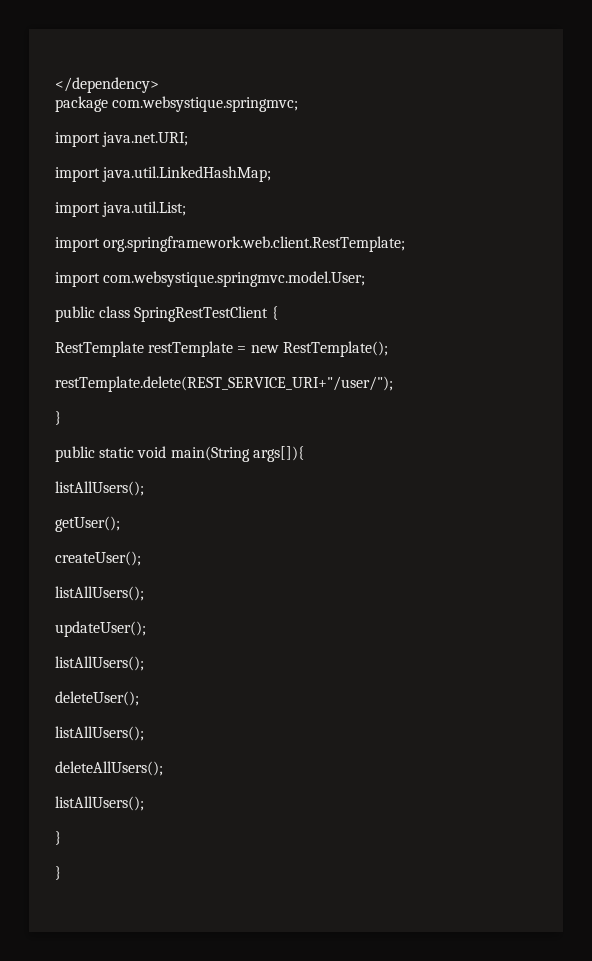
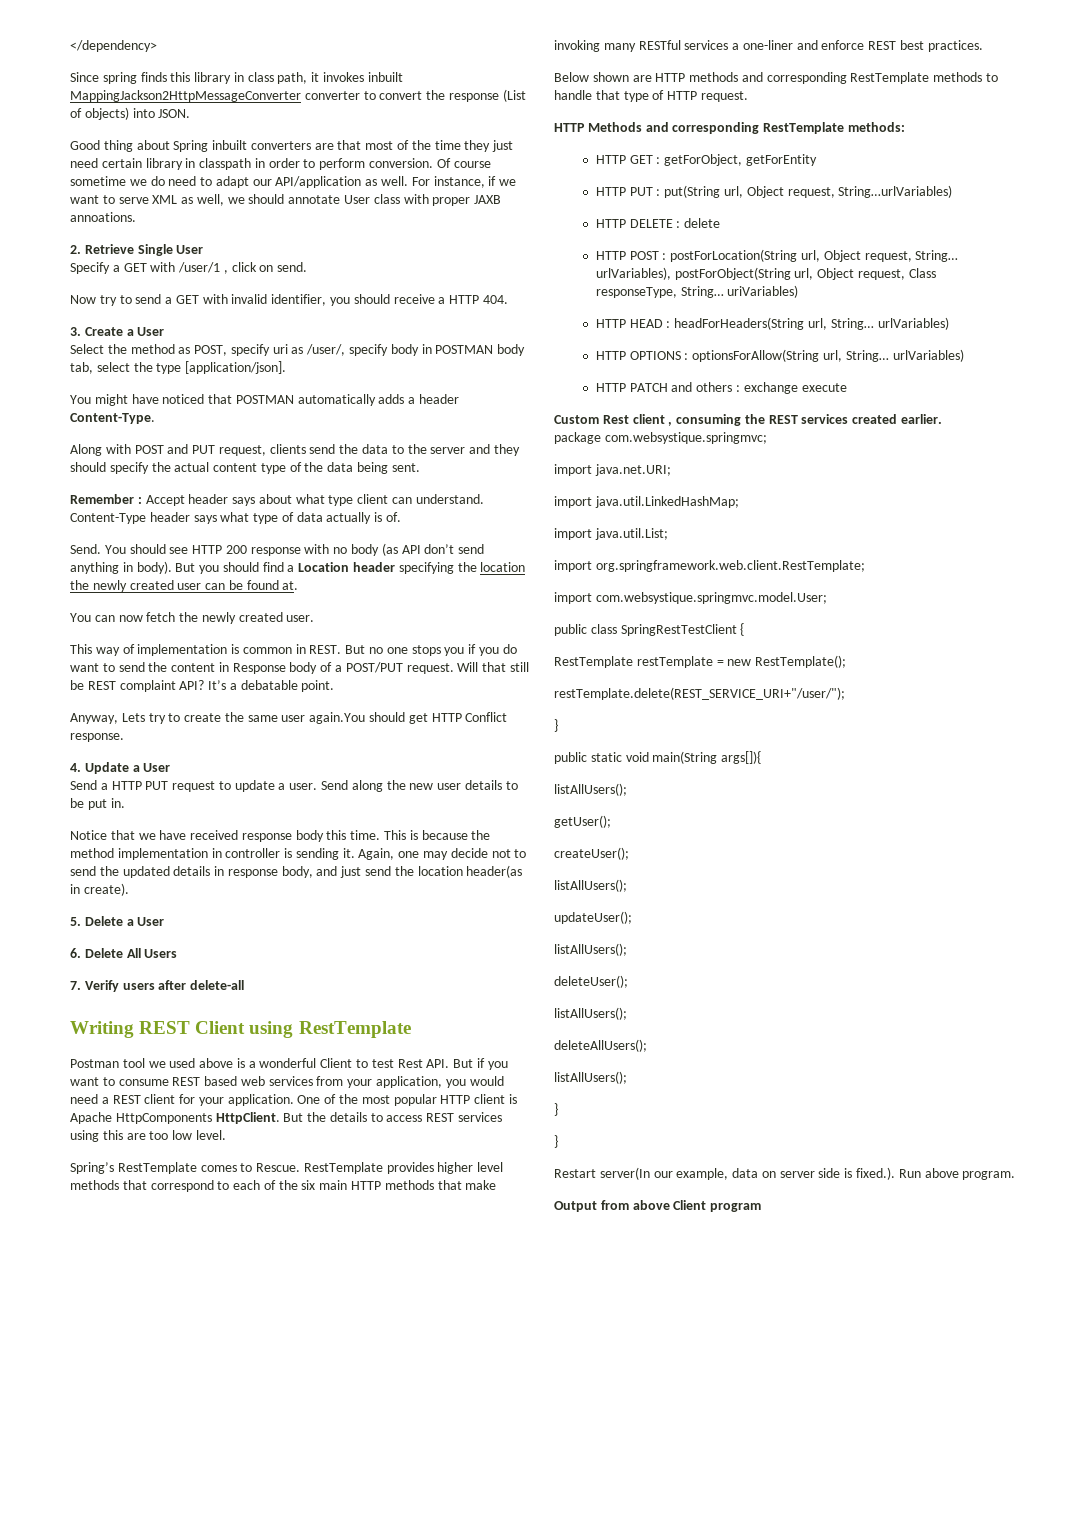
(159, 85) none -> [70,72,403,84] [70,89,526,102] [70,107,191,120] [70,140,514,152] [70,158,491,170] [70,176,517,188] [70,194,502,206] [70,212,136,222] [70,244,204,256] [70,262,308,274] [70,294,508,306] [70,327,165,336] [70,344,526,356] [70,361,287,374] [70,394,460,406] [70,413,155,424] [70,444,520,456] [70,462,420,474] [70,494,484,506] [70,512,402,524] [70,543,485,556] [70,561,526,574] [70,580,299,592] [70,612,315,624] [70,644,517,656] [70,662,529,674] [70,680,335,692] [70,712,508,724] [70,733,124,742] [70,762,171,774] [70,780,518,792] [70,798,125,810] [70,830,491,842] [70,848,527,860] [70,865,523,878] [70,883,129,896] [70,916,165,926] [70,948,178,958] [70,980,245,992] [70,1021,411,1038] [70,1058,508,1070] [70,1076,504,1088] [70,1094,517,1106] [70,1112,503,1124] [70,1130,226,1142] [70,1162,504,1174] [70,1180,497,1192] [554,40,983,52] [554,72,999,84] [554,90,748,102] [554,122,905,134] [595,154,818,166] [595,185,953,198] [595,218,721,228] [595,249,959,262] [595,267,936,280] [595,285,799,298] [595,317,949,330] [595,349,964,362] [595,382,847,394] [554,414,943,426] // Since spring finds this library in class path, it invokes inbuilt MappingJackson2HttpMessageConverter converter to convert the response (List of objects) into JSON. // Good thing about Spring inbuilt converters are that most of the time they just need certain library in classpath in order to perform conversion. Of course sometime we do need to adapt our API/application as well. For instance, if we want to serve XML as well, we should annotate User class with proper JAXB annoations. // 2. Retrieve Single User // Specify a GET with /user/1 , click on send. // Now try to send a GET with invalid identifier, you should receive a HTTP 404. // 3. Create a User // Select the method as POST, specify uri as /user/, specify body in POSTMAN body tab, select the type [application/json]. // You might have noticed that POSTMAN automatically adds a header Content-Type. // Along with POST and PUT request, clients send the data to the server and they should specify the actual content type of the data being sent. // Remember : Accept header says about what type client can understand. Content-Type header says what type of data actually is of. // Send. You should see HTTP 200 response with no body (as API don’t send anything in body). But you should find a Location header specifying the location the newly created user can be found at. // You can now fetch the newly created user. // This way of implementation is common in REST. But no one stops you if you do want to send the content in Response body of a POST/PUT request. Will that still be REST complaint API? It’s a debatable point. // Anyway, Lets try to create the same user again.You should get HTTP Conflict response. // 4. Update a User // Send a HTTP PUT request to update a user. Send along the new user details to be put in. // Notice that we have received response body this time. This is because the method implementation in controller is sending it. Again, one may decide not to send the updated details in response body, and just send the location header(as in create). // 5. Delete a User // 6. Delete All Users // 7. Verify users after delete-all // Writing REST Client using RestTemplate // Postman tool we used above is a wonderful Client to test Rest API. But if you want to consume REST based web services from your application, you would need a REST client for your application. One of the most popular HTTP client is Apache HttpComponents HttpClient. But the details to access REST services using this are too low level. // Spring’s RestTemplate comes to Rescue. RestTemplate provides higher level methods that correspond to each of the six main HTTP methods that make invoking many RESTful services a one-liner and enforce REST best practices. // Below shown are HTTP methods and corresponding RestTemplate methods to handle that type of HTTP request. // HTTP Methods and corresponding RestTemplate methods: // HTTP GET : getForObject, getForEntity // HTTP PUT : put(String url, Object request, String…urlVariables) // HTTP DELETE : delete // HTTP POST : postForLocation(String url, Object request, String… urlVariables), postForObject(String url, Object request, Class responseType, String… uriVariables) // HTTP HEAD : headForHeaders(String url, String… urlVariables) // HTTP OPTIONS : optionsForAllow(String url, String… urlVariables) // HTTP PATCH and others : exchange execute // Custom Rest client , consuming the REST services created earlier.
(61, 873) none -> [554,1167,1016,1180] [554,1200,762,1212] // Restart server(In our example, data on server side is fixed.). Run above program. // Output from above Client program

